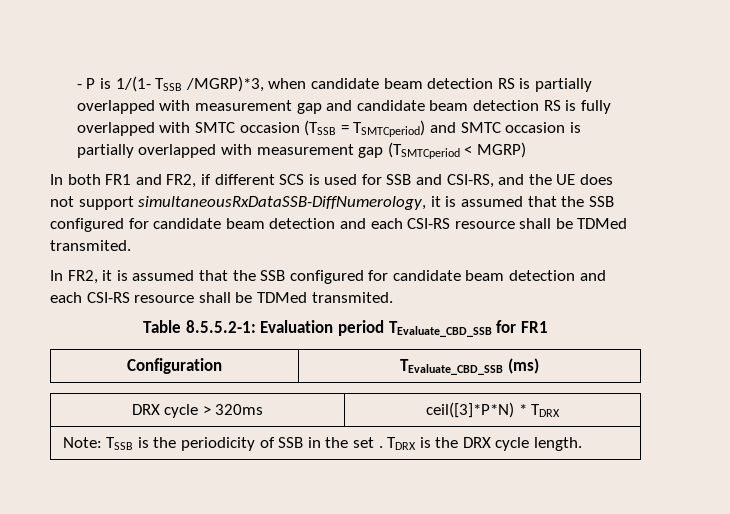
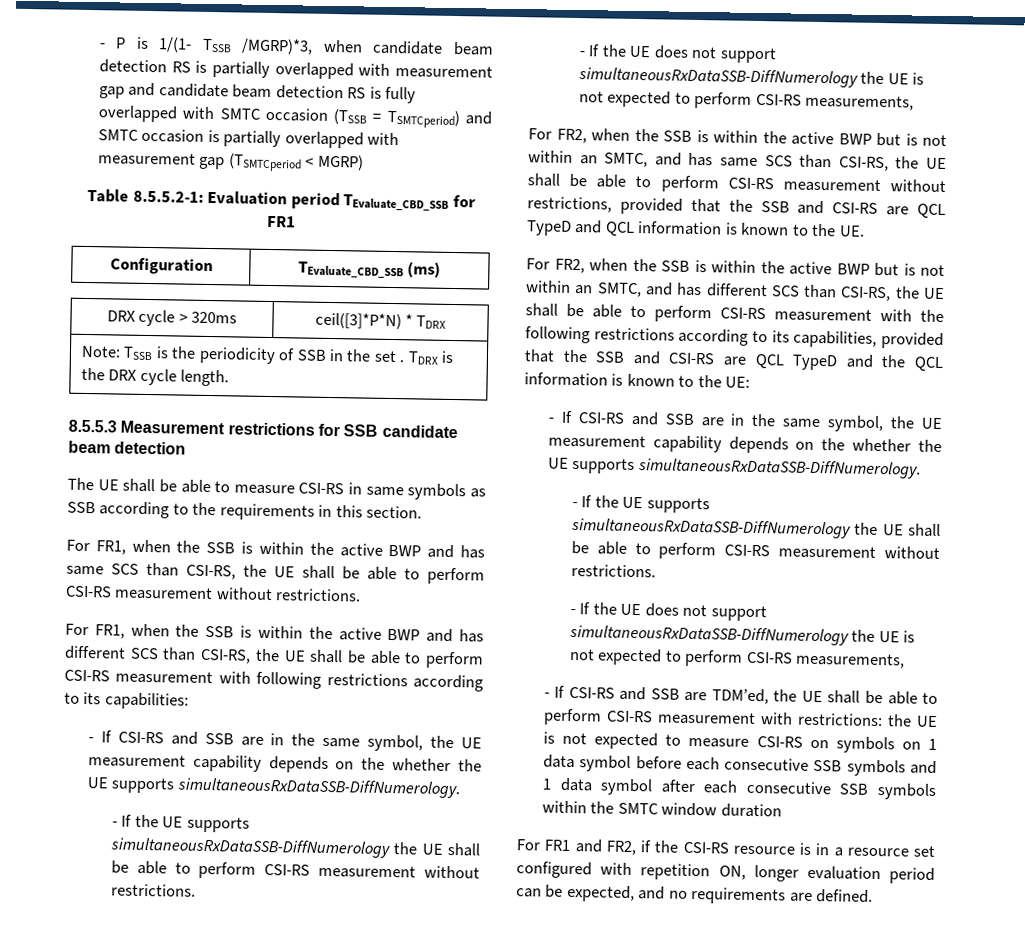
[50,174,614,188] [50,196,614,210] [50,218,628,232] [50,240,131,251] [50,270,606,284] [50,292,393,303] // In both FR1 and FR2, if different SCS is used for SSB and CSI-RS, and the UE does not support simultaneousRxDataSSB-DiffNumerology, it is assumed that the SSB configured for candidate beam detection and each CSI-RS resource shall be TDMed transmited. // In FR2, it is assumed that the SSB configured for candidate beam detection and each CSI-RS resource shall be TDMed transmited. -> (364, 162) none
(583, 444) none -> [68,419,458,439] [68,440,187,455] [67,477,486,501] [67,501,423,521] [66,539,485,559] [66,563,485,585] [65,585,362,602] [65,623,484,643] [64,645,484,669] [64,669,484,692] [64,691,189,710] [87,730,482,752] [87,754,482,774] [86,777,460,799] [111,814,250,833] [109,837,480,859] [110,860,480,879] [110,883,196,897] [578,44,777,64] [577,67,925,88] [578,90,915,111] [528,128,947,147] [528,150,948,172] [527,173,946,193] [527,196,946,219] [526,219,865,237] [526,258,945,277] [526,280,946,302] [525,303,944,323] [525,326,944,350] [524,349,945,372] [524,372,751,388] [547,410,943,433] [547,434,942,454] [547,457,921,479] [571,495,710,514] [570,517,941,539] [570,540,940,560] [570,563,656,578] [569,602,767,622] [568,624,916,646] [568,648,906,669] [543,685,938,705] [542,708,938,727] [542,731,938,754] [542,754,937,777] [541,777,937,800] [541,800,782,818] [516,839,935,857] [516,861,935,884] [516,884,874,905] // 8.5.5.3 Measurement restrictions for SSB candidate beam detection // The UE shall be able to measure CSI-RS in same symbols as SSB according to the requirements in this section. // For FR1, when the SSB is within the active BWP and has same SCS than CSI-RS, the UE shall be able to perform CSI-RS measurement without restrictions. // For FR1, when the SSB is within the active BWP and has different SCS than CSI-RS, the UE shall be able to perform CSI-RS measurement with following restrictions according to its capabilities: // - If CSI-RS and SSB are in the same symbol, the UE measurement capability depends on the whether the UE supports simultaneousRxDataSSB-DiffNumerology. // - If the UE supports simultaneousRxDataSSB-DiffNumerology the UE shall be able to perform CSI-RS measurement without restrictions. // - If the UE does not support simultaneousRxDataSSB-DiffNumerology the UE is not expected to perform CSI-RS measurements, // For FR2, when the SSB is within the active BWP but is not within an SMTC, and has same SCS than CSI-RS, the UE shall be able to perform CSI-RS measurement without restrictions, provided that the SSB and CSI-RS are QCL TypeD and QCL information is known to the UE. // For FR2, when the SSB is within the active BWP but is not within an SMTC, and has different SCS than CSI-RS, the UE shall be able to perform CSI-RS measurement with the following restrictions according to its capabilities, provided that the SSB and CSI-RS are QCL TypeD and the QCL information is known to the UE: // - If CSI-RS and SSB are in the same symbol, the UE measurement capability depends on the whether the UE supports simultaneousRxDataSSB-DiffNumerology. // - If the UE supports simultaneousRxDataSSB-DiffNumerology the UE shall be able to perform CSI-RS measurement without restrictions. // - If the UE does not support simultaneousRxDataSSB-DiffNumerology the UE is not expected to perform CSI-RS measurements, // - If CSI-RS and SSB are TDM’ed, the UE shall be able to perform CSI-RS measurement with restrictions: the UE is not expected to measure CSI-RS on symbols on 1 data symbol before each consecutive SSB symbols and 1 data symbol after each consecutive SSB symbols within the SMTC window duration // For FR1 and FR2, if the CSI-RS resource is in a resource set configured with repetition ON, longer evaluation period can be expected, and no requirements are defined.

